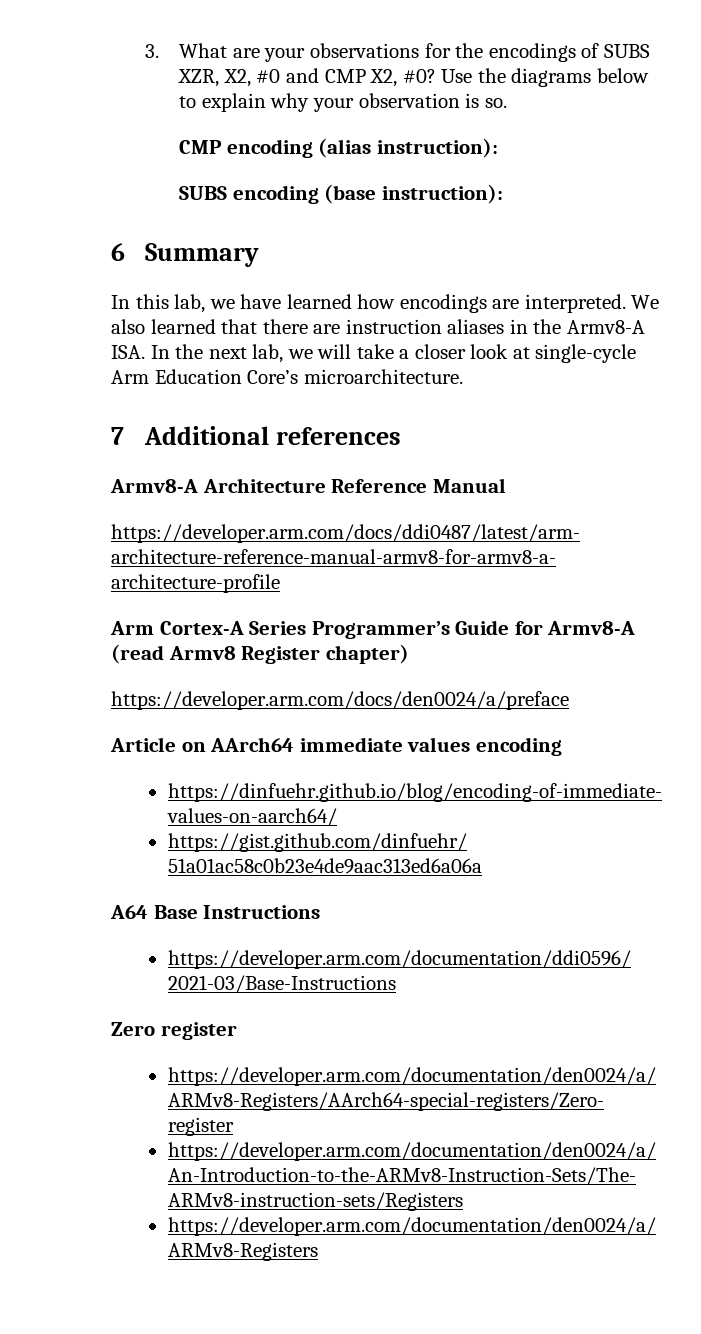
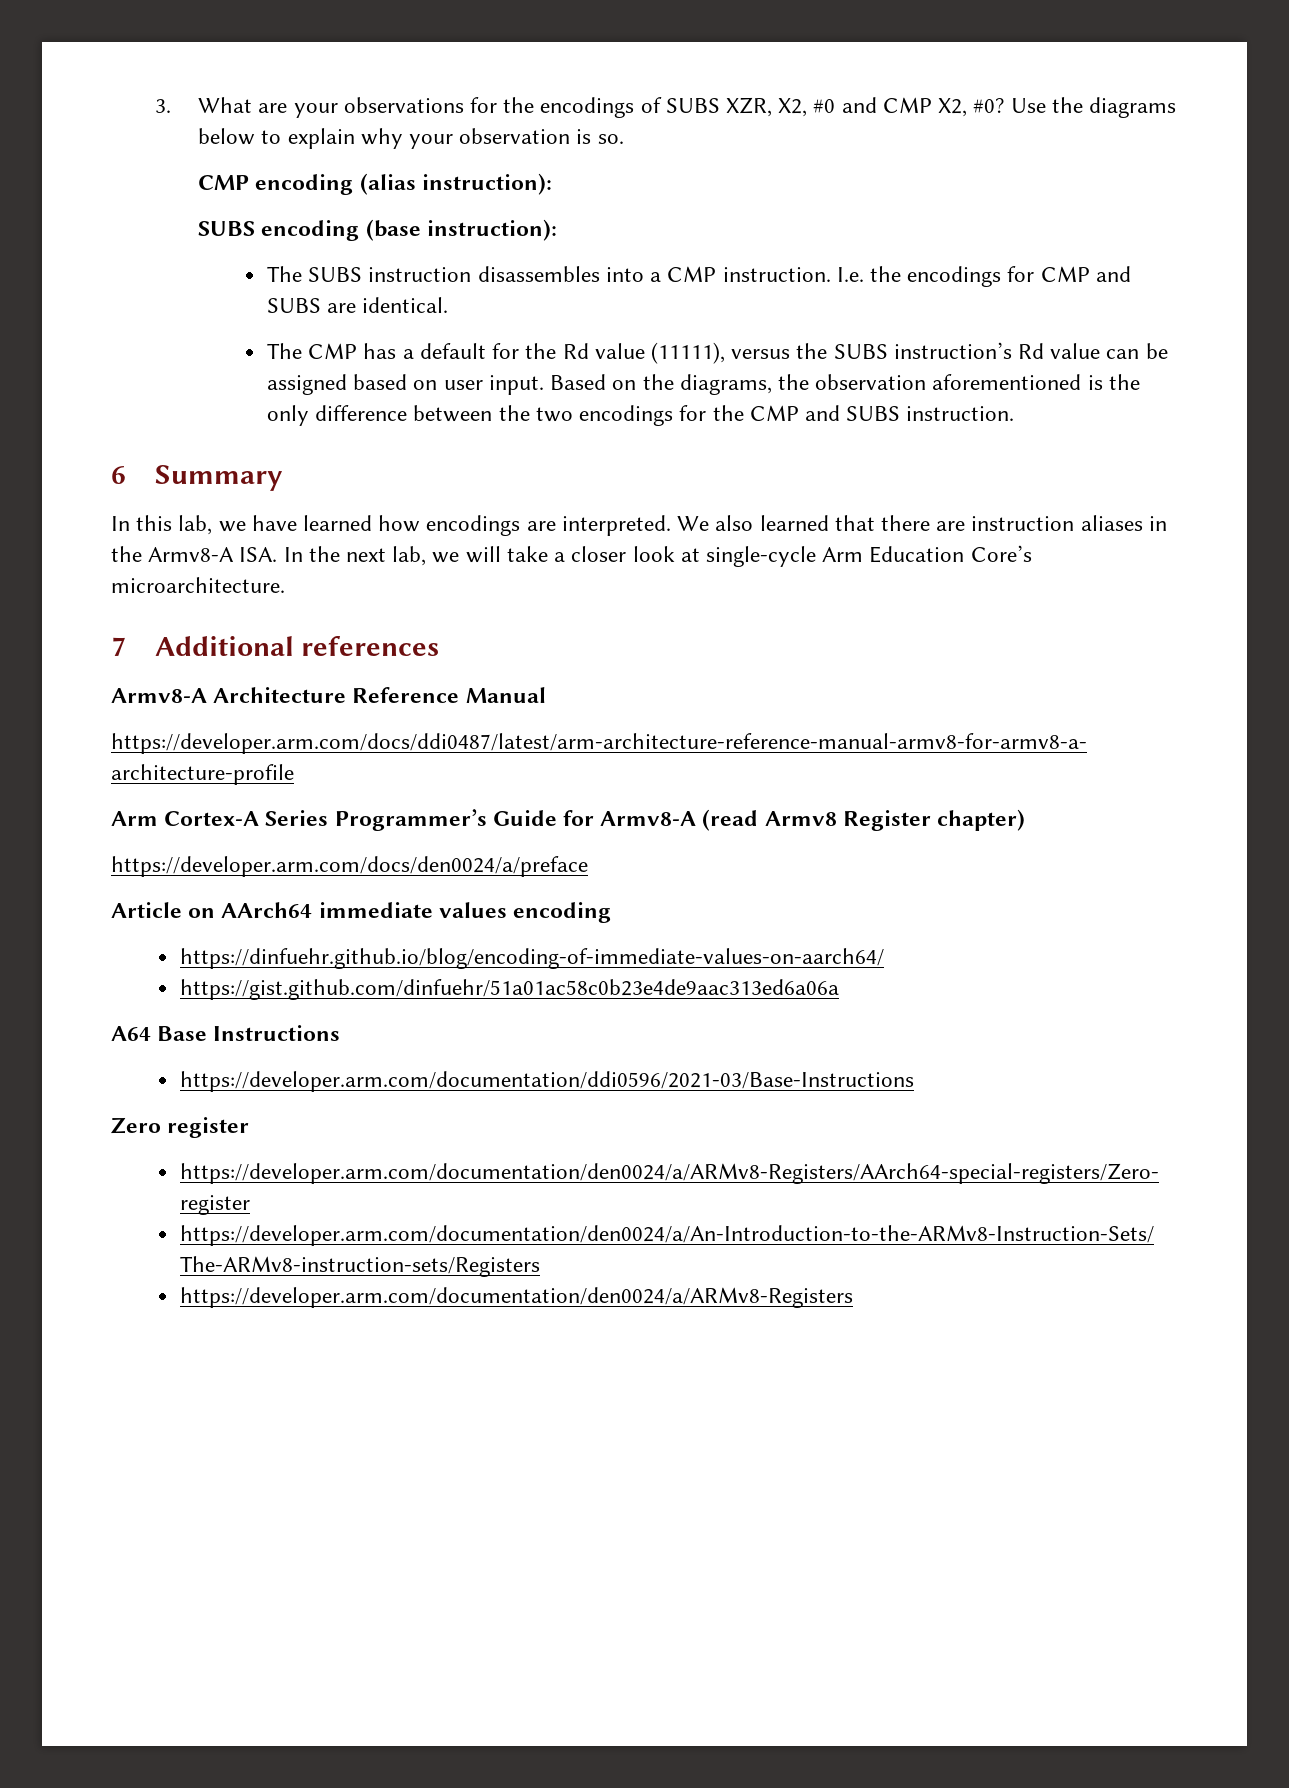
(503, 194) none -> [267,266,1131,287] [267,297,449,313] [267,342,1168,364] [267,374,1140,395] [267,405,1015,426] // The SUBS instruction disassembles into a CMP instruction. I.e. the encodings for CMP and SUBS are identical. // The CMP has a default for the Rd value (11111), versus the SUBS instruction’s Rd value can be assigned based on user input. Based on the diagrams, the observation aforementioned is the only difference between the two encodings for the CMP and SUBS instruction.

